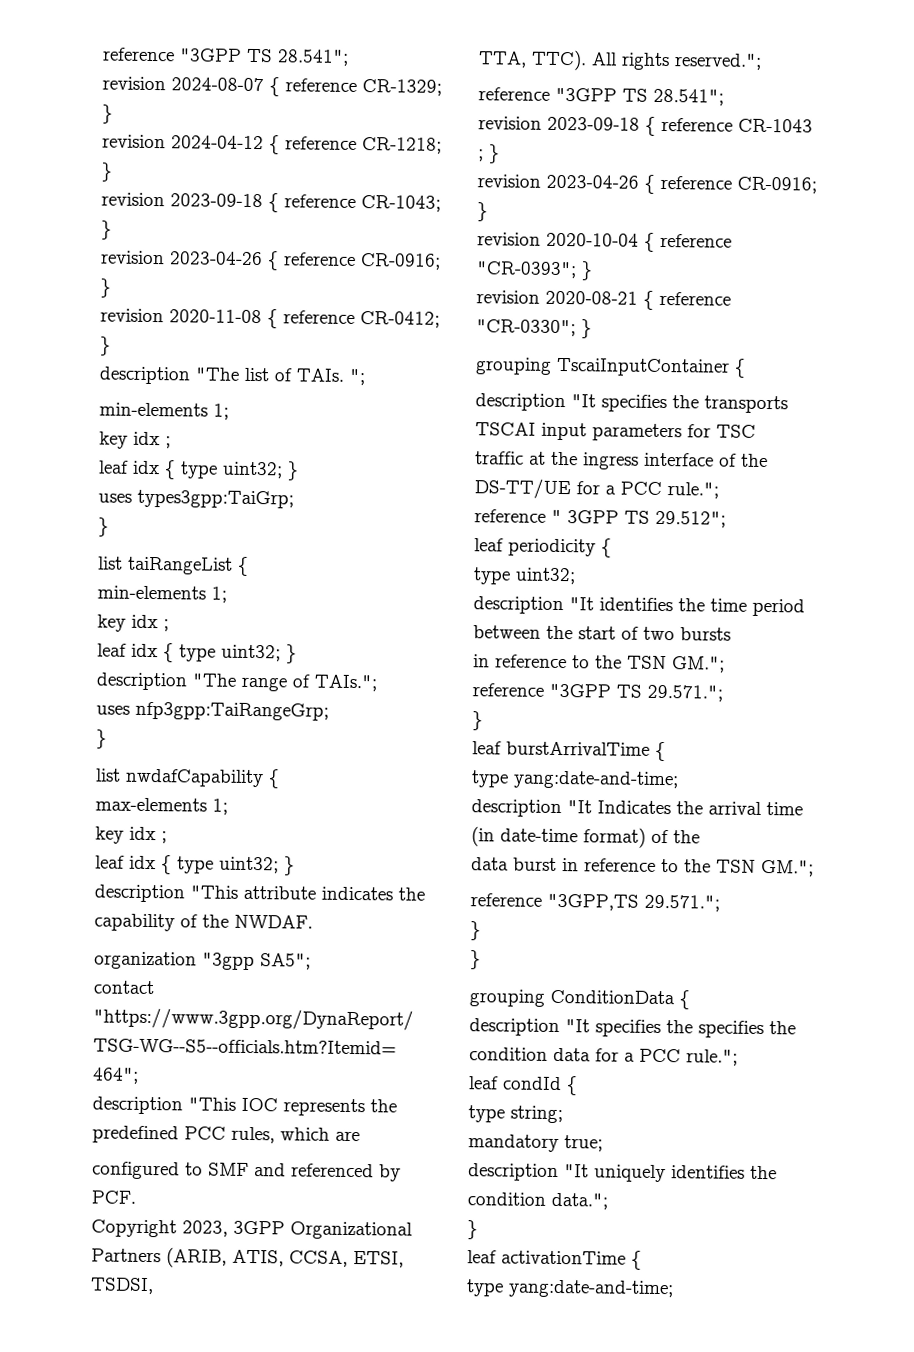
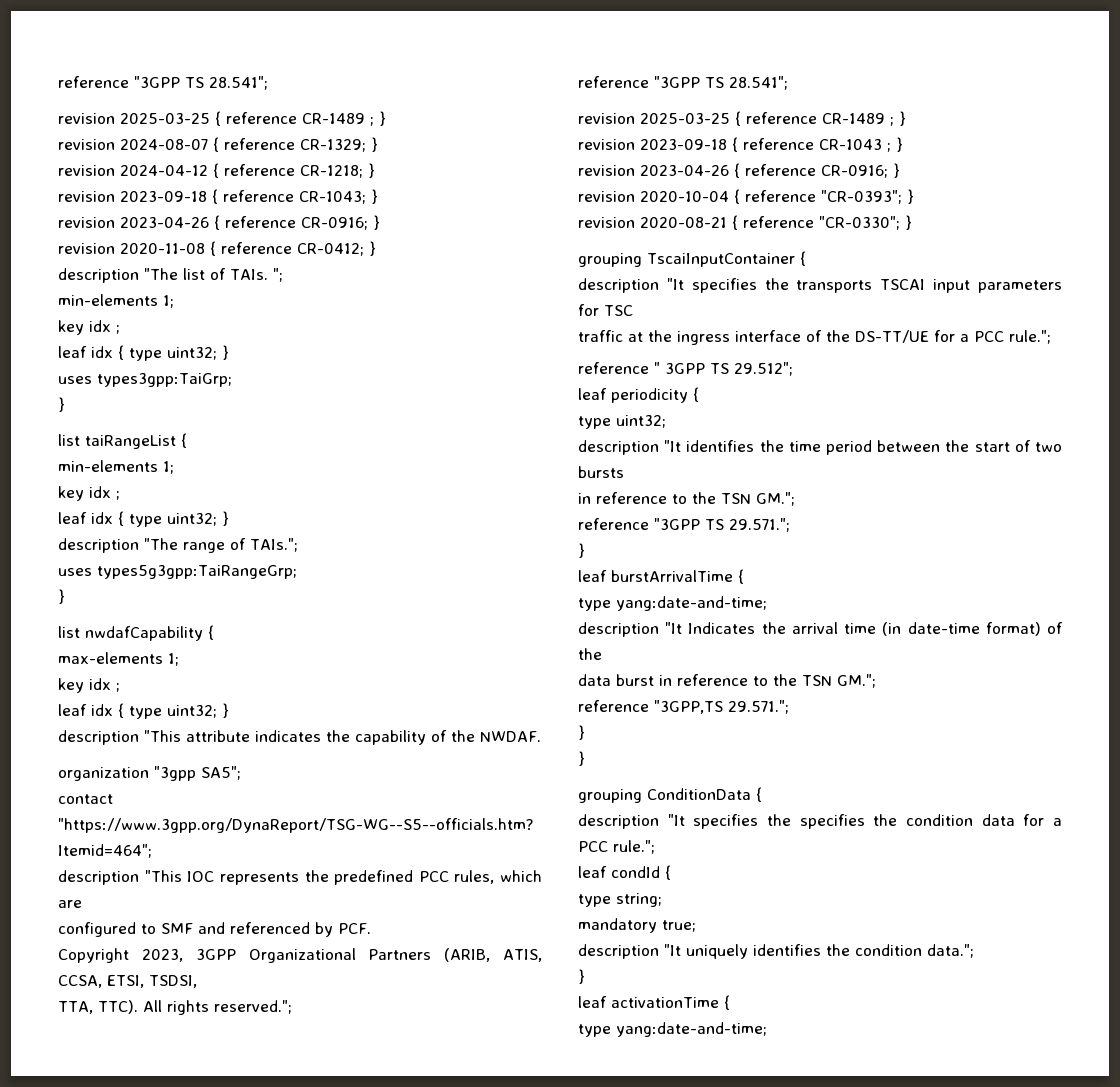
[102,47,349,66] reference "3GPP TS 28.541"; -> [58,76,268,90] [58,111,386,126] reference "3GPP TS 28.541"; // revision 2025-03-25 { reference CR-1489 ; }
[135,701,329,721] nfp3gpp:TaiRangeGrp; -> [97,565,297,579] types5g3gpp:TaiRangeGrp;
(724, 97) none -> [578,111,906,126] // revision 2025-03-25 { reference CR-1489 ; }

